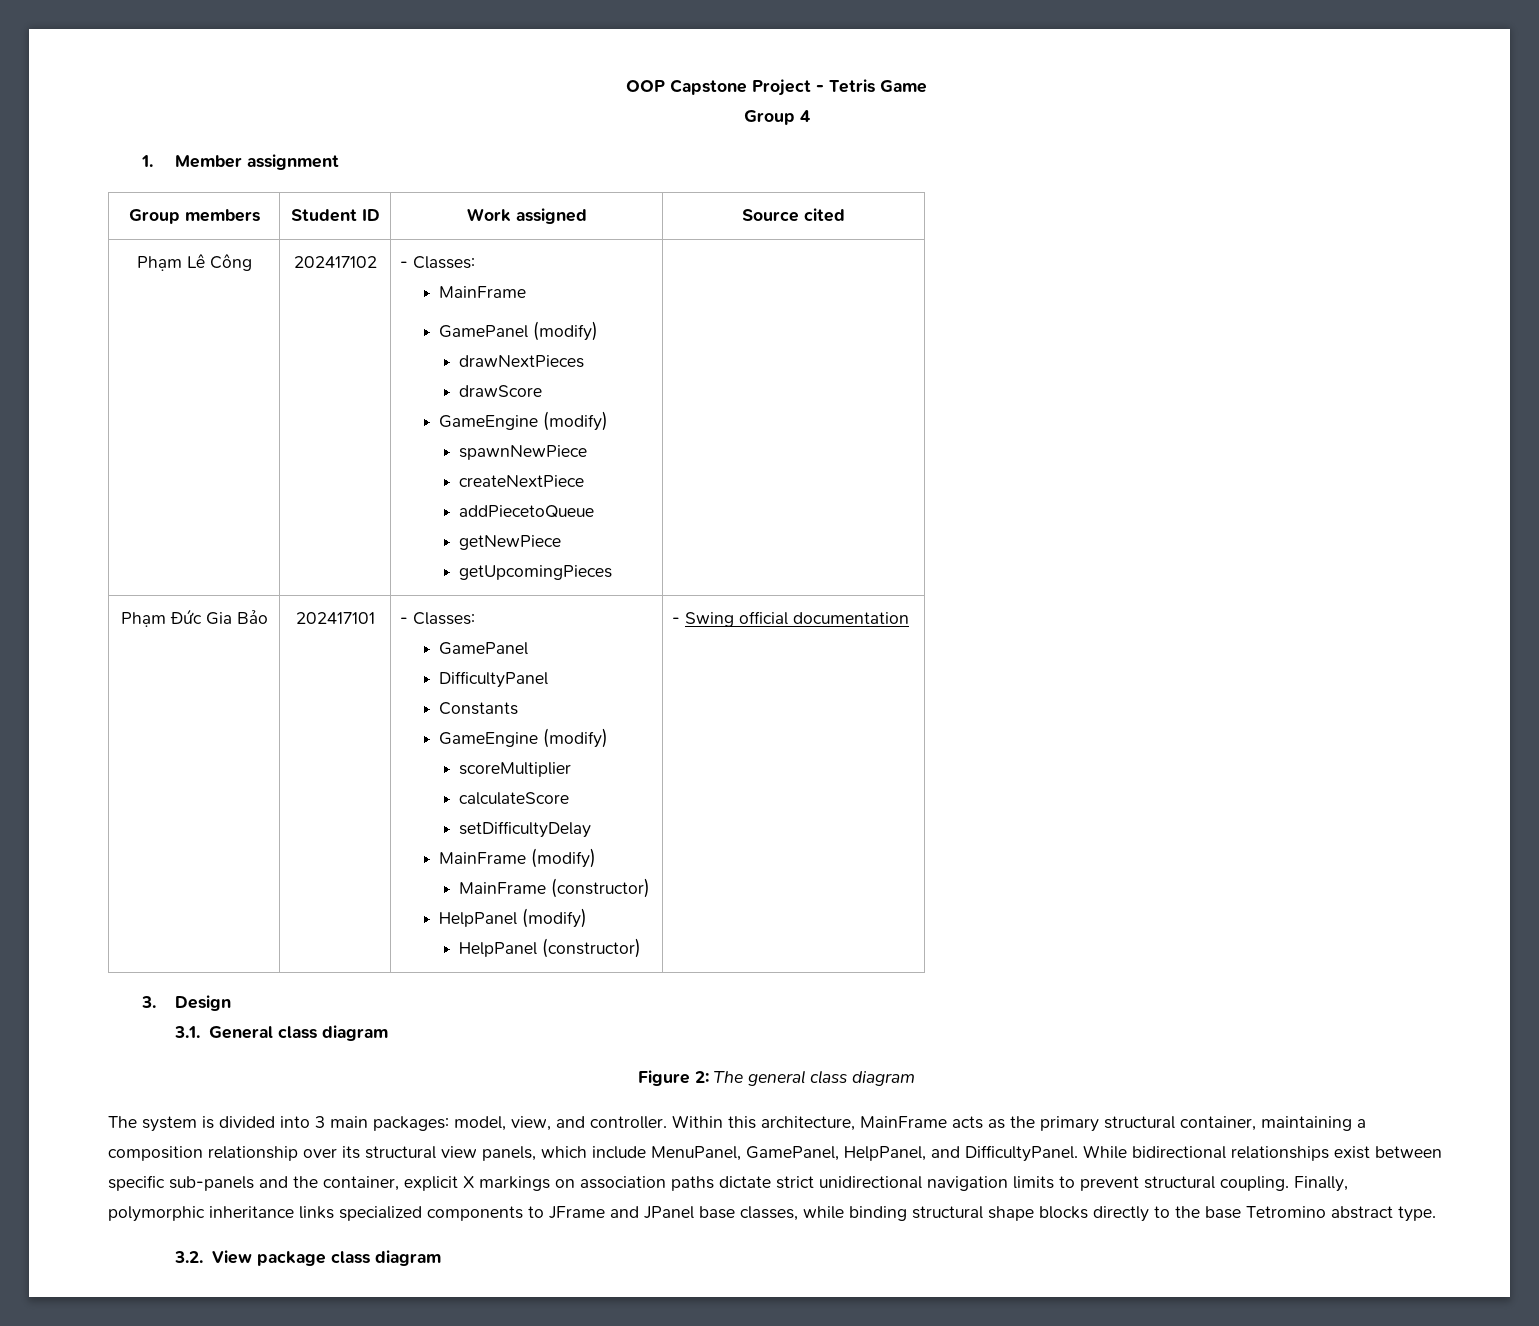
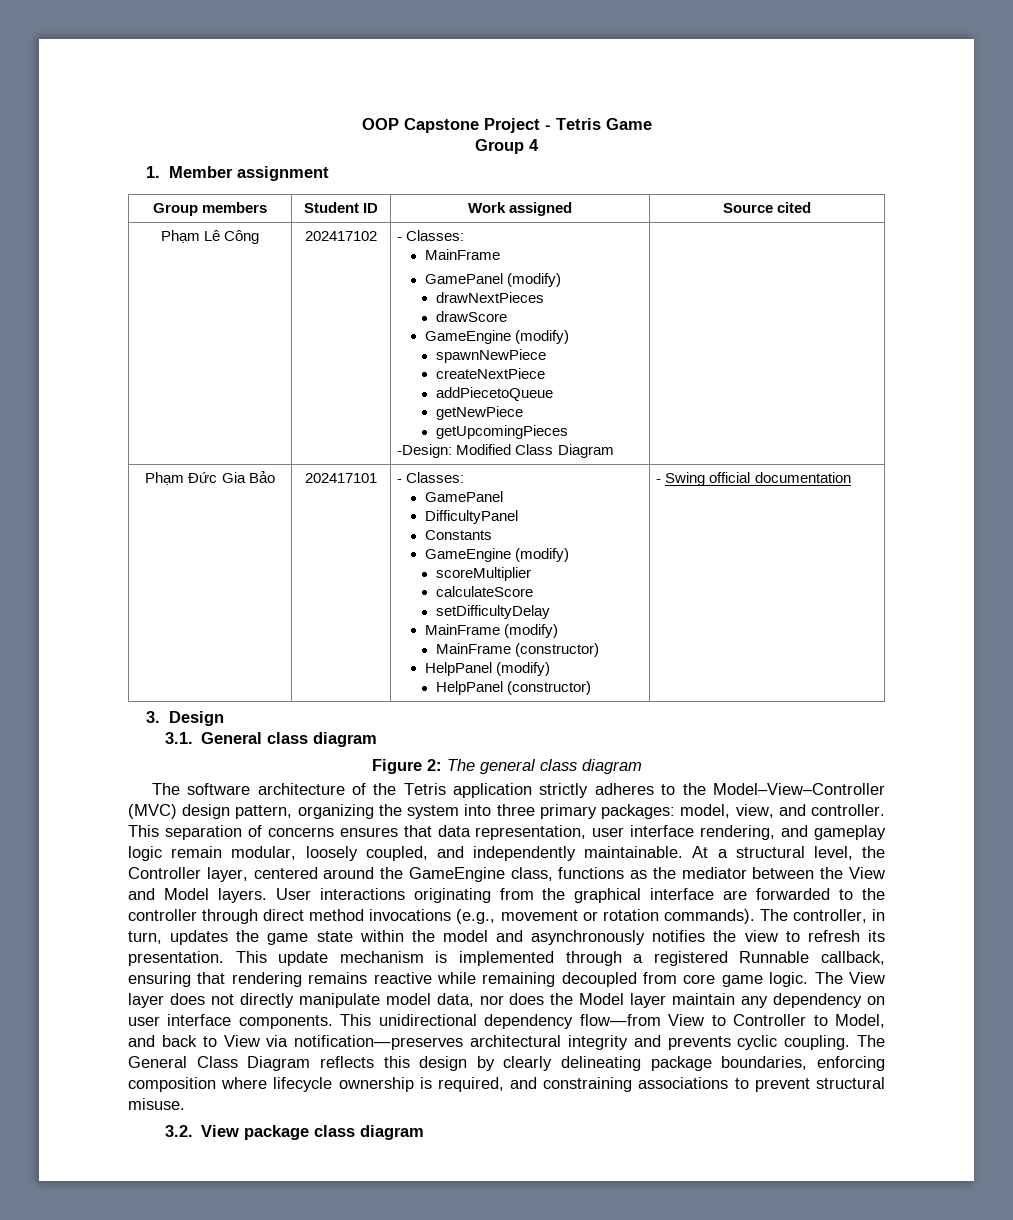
(613, 572) none -> [397,444,614,458] // -Design: Modified Class Diagram
[142,1116,368,1132] system is divided into 3 main -> [187,783,885,798] [128,804,597,819] software architecture of the Tetris application strictly adheres to the Model–View–Controller (MVC) design pattern, organizing the system into three primary
[672,1115,1366,1132] [108,1145,1442,1162] [108,1175,1348,1192] [108,1206,1436,1222] Within this architecture, MainFrame acts as the primary structural container, maintaining a composition relationship over its structural view panels, which include MenuPanel, GamePanel, HelpPanel, and DifficultyPanel. While bidirectional relationships exist between specific sub-panels and the container, explicit X markings on association paths dictate strict unidirectional navigation limits to prevent structural coupling. Finally, polymorphic inheritance links specialized components to JFrame and JPanel base classes, while binding structural shape blocks directly to the base Tetromino abstract type. -> [128,825,886,840] [128,846,885,861] [128,867,885,882] [128,888,885,903] [128,909,886,924] [128,930,885,945] [128,951,886,966] [128,972,885,987] [128,993,885,1008] [128,1014,886,1029] [128,1035,886,1050] [128,1056,885,1071] [128,1077,885,1092] [128,1098,185,1110] This separation of concerns ensures that data representation, user interface rendering, and gameplay logic remain modular, loosely coupled, and independently maintainable. At a structural level, the Controller layer, centered around the GameEngine class, functions as the mediator between the View and Model layers. User interactions originating from the graphical interface are forwarded to the controller through direct method invocations (e.g., movement or rotation commands). The controller, in turn, updates the game state within the model and asynchronously notifies the view to refresh its presentation. This update mechanism is implemented through a registered Runnable callback, ensuring that rendering remains reactive while remaining decoupled from core game logic. The View layer does not directly manipulate model data, nor does the Model layer maintain any dependency on user interface components. This unidirectional dependency flow—from View to Controller to Model, and back to View via notification—preserves architectural integrity and prevents cyclic coupling. The General Class Diagram reflects this design by clearly delineating package boundaries, enforcing composition where lifecycle ownership is required, and constraining associations to prevent structural misuse.

